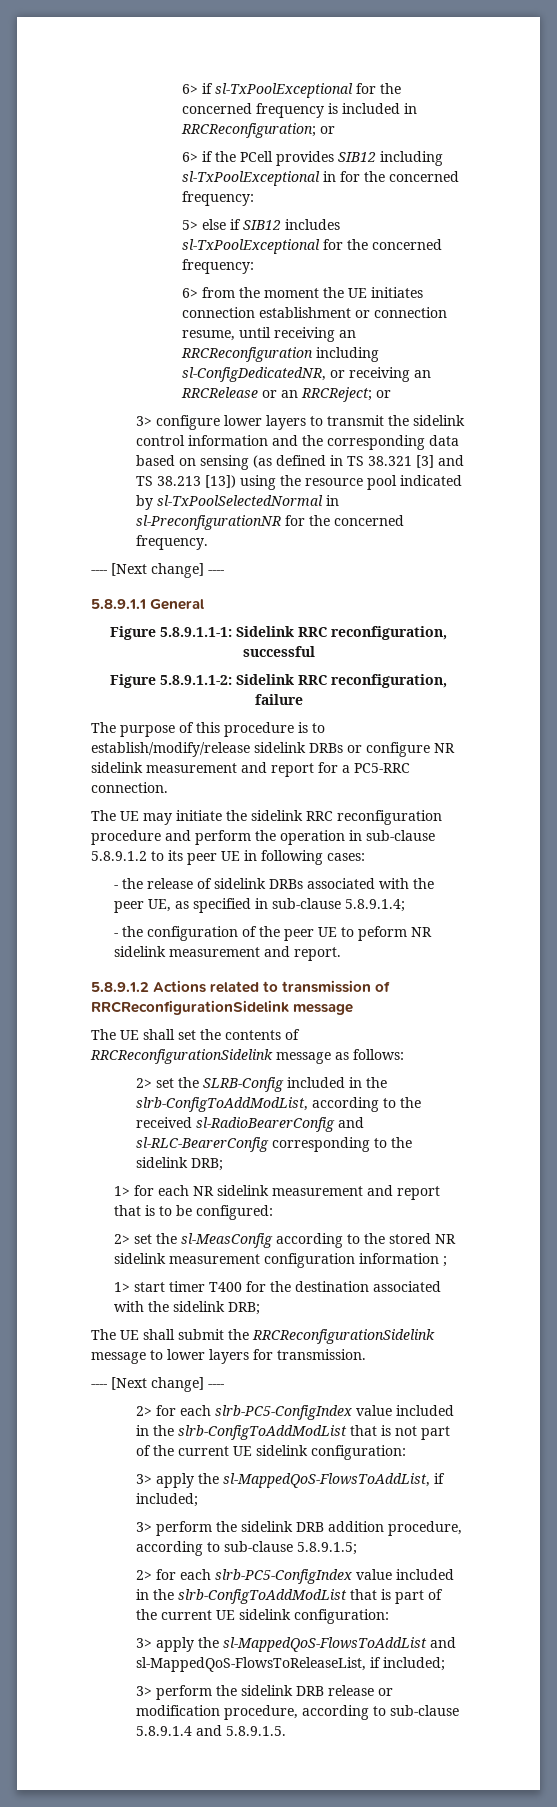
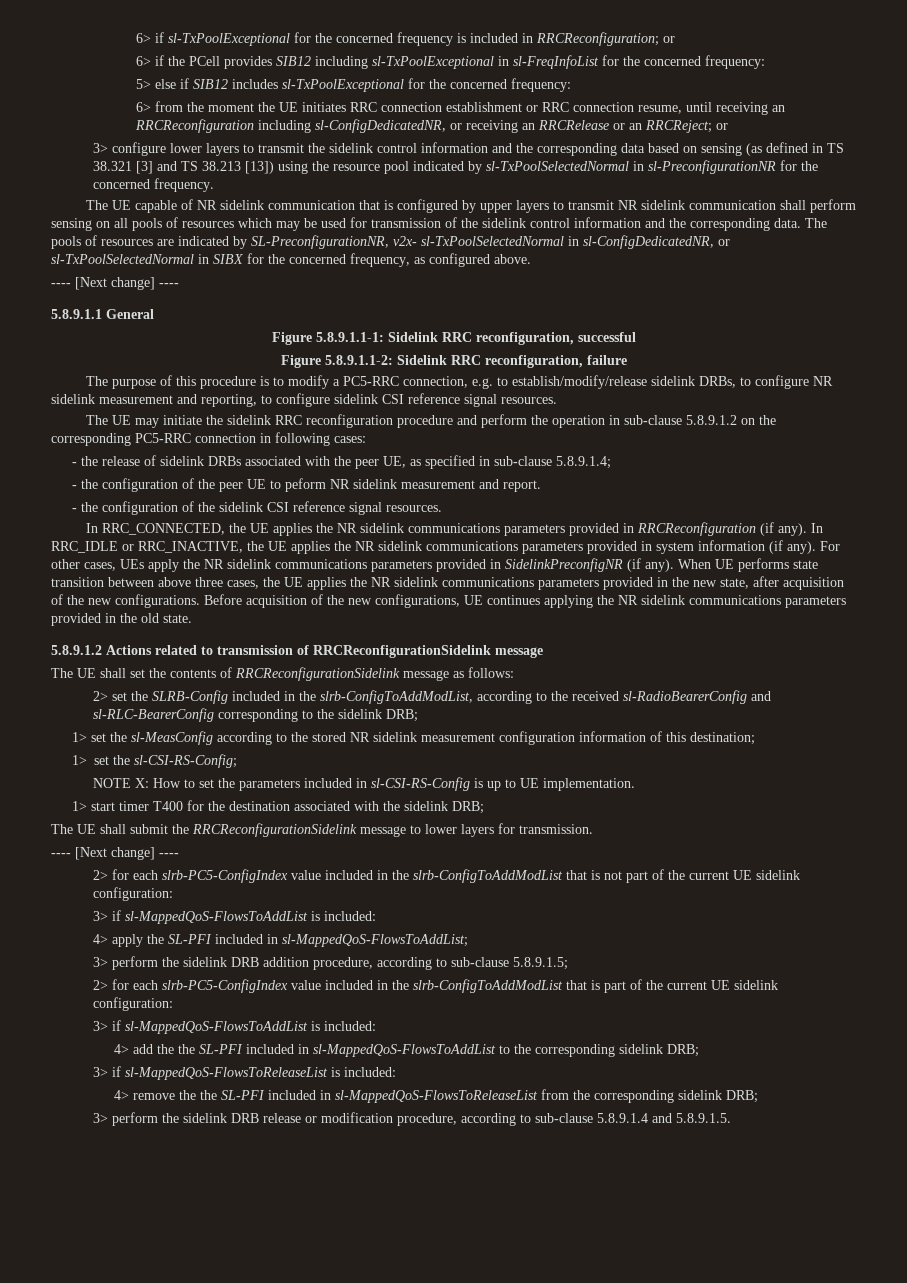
(336, 176) none -> [512,55,599,69] sl-FreqInfoList
(423, 292) none -> [349,102,377,112] RRC
(370, 314) none -> [541,102,569,112] RRC
(209, 542) none -> [85,199,856,213] [51,217,827,231] [51,235,730,249] [51,253,531,267] // The UE capable of NR sidelink communication that is configured by upper layers to transmit NR sidelink communication shall perform sensing on all pools of resources which may be used for transmission of the sidelink control information and the corresponding data. The pools of resources are indicated by SL-PreconfigurationNR, v2x- sl-TxPoolSelectedNormal in sl-ConfigDedicatedNR, or sl-TxPoolSelectedNormal in SIBX for the concerned frequency, as configured above.
[91,742,362,757] establish/modify/release sidelink DRBs or -> [287,375,751,389] modify a PC5-RRC connection, e.g. to establish/modify/release sidelink DRBs, to
[271,762,410,777] [91,782,168,793] report for a PC5-RRC connection. -> [201,393,557,407] reporting, to configure sidelink CSI reference signal resources.
[151,850,240,865] to its peer UE -> [740,415,776,425] [51,433,256,446] on the corresponding PC5-RRC connection
(341, 954) none -> [72,501,443,515] [85,522,823,536] [51,540,840,554] [51,558,818,572] [51,576,844,590] [51,594,846,608] [51,613,192,626] // - the configuration of the sidelink CSI reference signal resources. // In RRC_CONNECTED, the UE applies the NR sidelink communications parameters provided in RRCReconfiguration (if any). In RRC_IDLE or RRC_INACTIVE, the UE applies the NR sidelink communications parameters provided in system information (if any). For other cases, UEs apply the NR sidelink communications parameters provided in SidelinkPreconfigNR (if any). When UE performs state transition between above three cases, the UE applies the NR sidelink communications parameters provided in the new state, after acquisition of the new configurations. Before acquisition of the new configurations, UE continues applying the NR sidelink communications parameters provided in the old state.
[133,1185,440,1200] [113,1205,273,1220] [113,1234,130,1244] for each NR sidelink measurement and report that is to be configured: // 2> -> (88, 737) none
[442,1256,447,1267] ; -> [650,731,756,745] [72,754,238,768] [93,777,636,791] of this destination; // 1> set the sl-CSI-RS-Config; // NOTE X: How to set the parameters included in sl-CSI-RS-Config is up to UE implementation.
[156,1473,446,1488] [136,1493,199,1507] apply the sl-MappedQoS-FlowsToAddList, if included; -> [112,910,377,924] [93,934,469,947] if sl-MappedQoS-FlowsToAddList is included: // 4> apply the SL-PFI included in sl-MappedQoS-FlowsToAddList;
[156,1637,457,1652] [136,1657,446,1672] apply the sl-MappedQoS-FlowsToAddList and sl-MappedQoS-FlowsToReleaseList, if included; -> [112,1020,377,1034] [114,1044,700,1057] [93,1066,397,1080] [114,1089,759,1103] if sl-MappedQoS-FlowsToAddList is included: // 4> add the the SL-PFI included in sl-MappedQoS-FlowsToAddList to the corresponding sidelink DRB; // 3> if sl-MappedQoS-FlowsToReleaseList is included: // 4> remove the the SL-PFI included in sl-MappedQoS-FlowsToReleaseList from the corresponding sidelink DRB;

